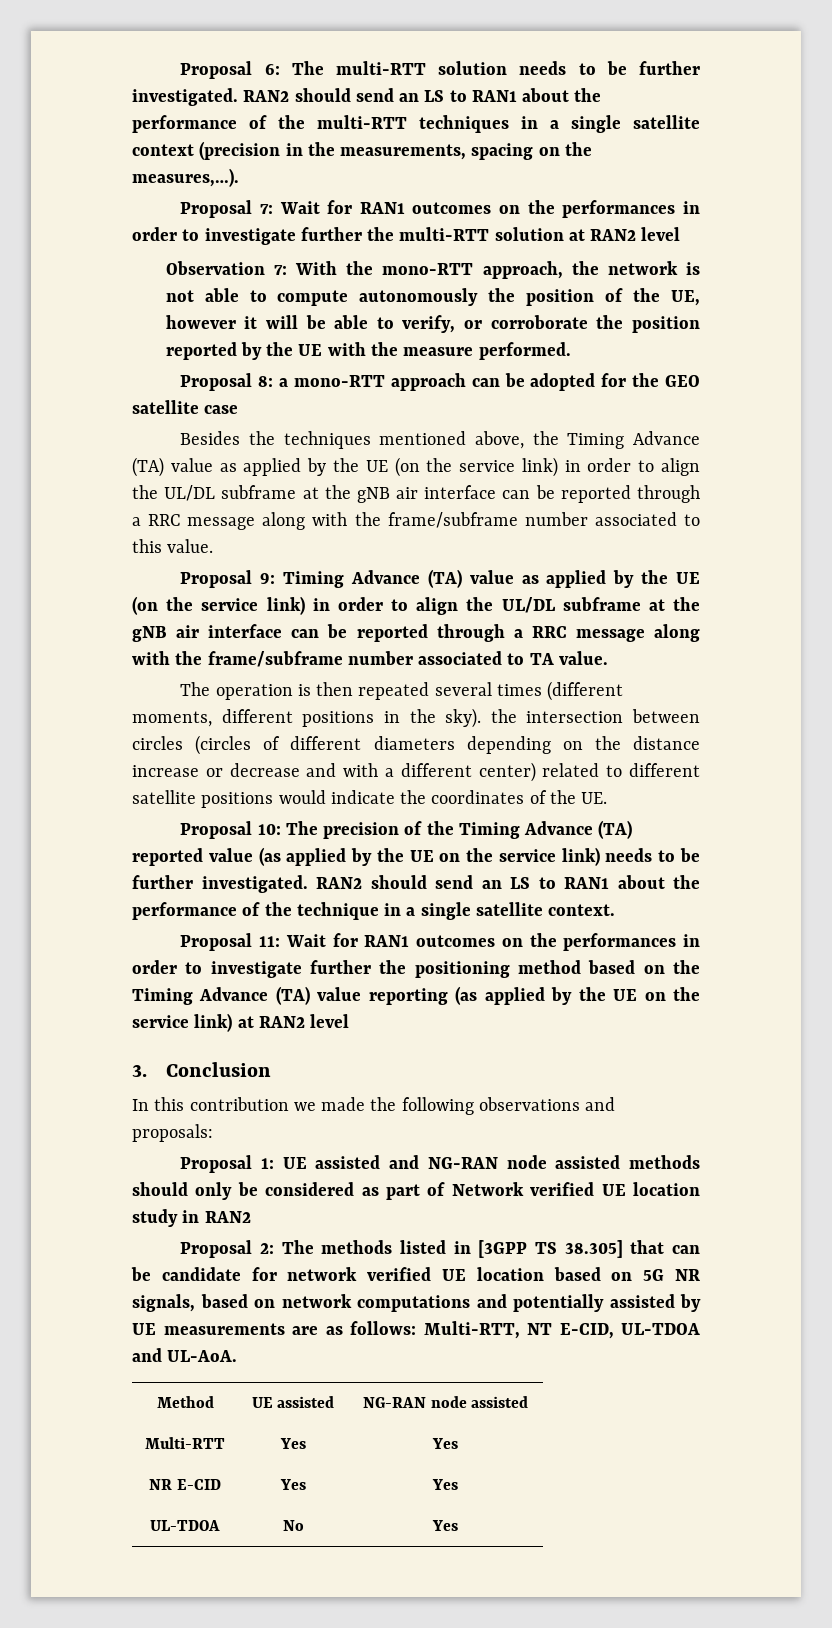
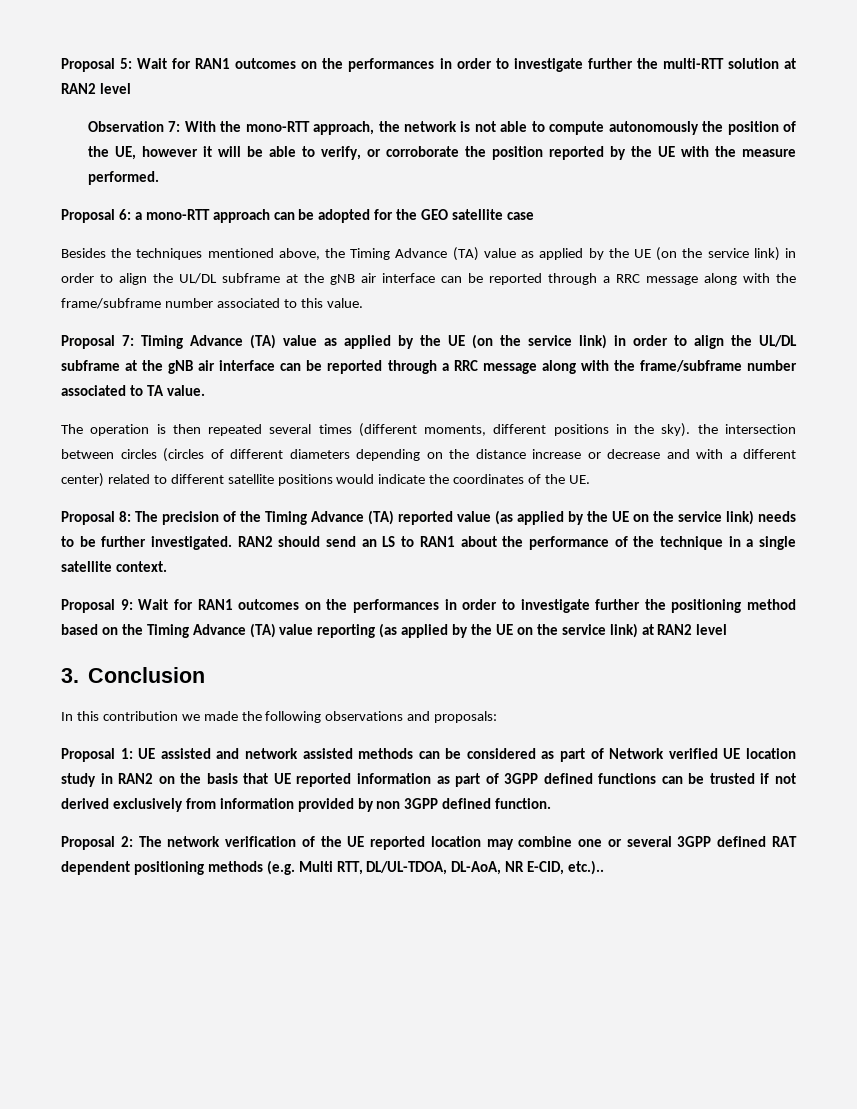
[180,61,700,79] [132,88,602,106] [132,115,700,133] [132,141,592,160] [132,168,239,187] [180,200,273,218] Proposal 6: The multi-RTT solution needs to be further investigated. RAN2 should send an LS to RAN1 about the performance of the multi-RTT techniques in a single satellite context (precision in the measurements, spacing on the measures,…). // Proposal 7: -> [61,58,133,72] Proposal 5:
[258,376,274,387] 8: -> [118,209,131,220] 6:
[260,573,276,584] 9: -> [122,335,134,346] 7:
[257,824,281,835] 10: -> [119,511,131,522] 8:
[259,936,281,947] 11: -> [120,599,133,610] 9:
[427,1155,700,1169] [132,1182,233,1200] NG-RAN node assisted methods should only -> [244,748,440,759] network assisted methods can
[180,1240,701,1258] [131,1267,700,1281] [132,1294,701,1312] [132,1321,700,1339] [132,1348,238,1362] [156,1396,214,1408] [251,1396,335,1408] [362,1396,529,1408] [145,1437,225,1449] [279,1438,306,1449] [432,1438,458,1449] [149,1479,221,1490] [279,1479,306,1490] [432,1479,458,1490] [150,1520,220,1531] [282,1520,304,1531] [432,1520,458,1531] // Proposal 2: The methods listed in [3GPP TS 38.305] that can be candidate for network verified UE location based on 5G NR signals, based on network computations and potentially assisted by UE measurements are as follows: Multi-RTT, NT E-CID, UL-TDOA and UL-AoA. // Method | UE assisted | NG-RAN node assisted // Multi-RTT | Yes | Yes // NR E-CID | Yes | Yes // UL-TDOA | No | Yes -> [158,773,796,787] [61,798,552,812] [61,836,797,850] [61,860,605,875] on the basis that UE reported information as part of 3GPP defined functions can be trusted if not derived exclusively from information provided by non 3GPP defined function. // Proposal 2: The network verification of the UE reported location may combine one or several 3GPP defined RAT dependent positioning methods (e.g. Multi RTT, DL/UL-TDOA, DL-AoA, NR E-CID, etc.)..

